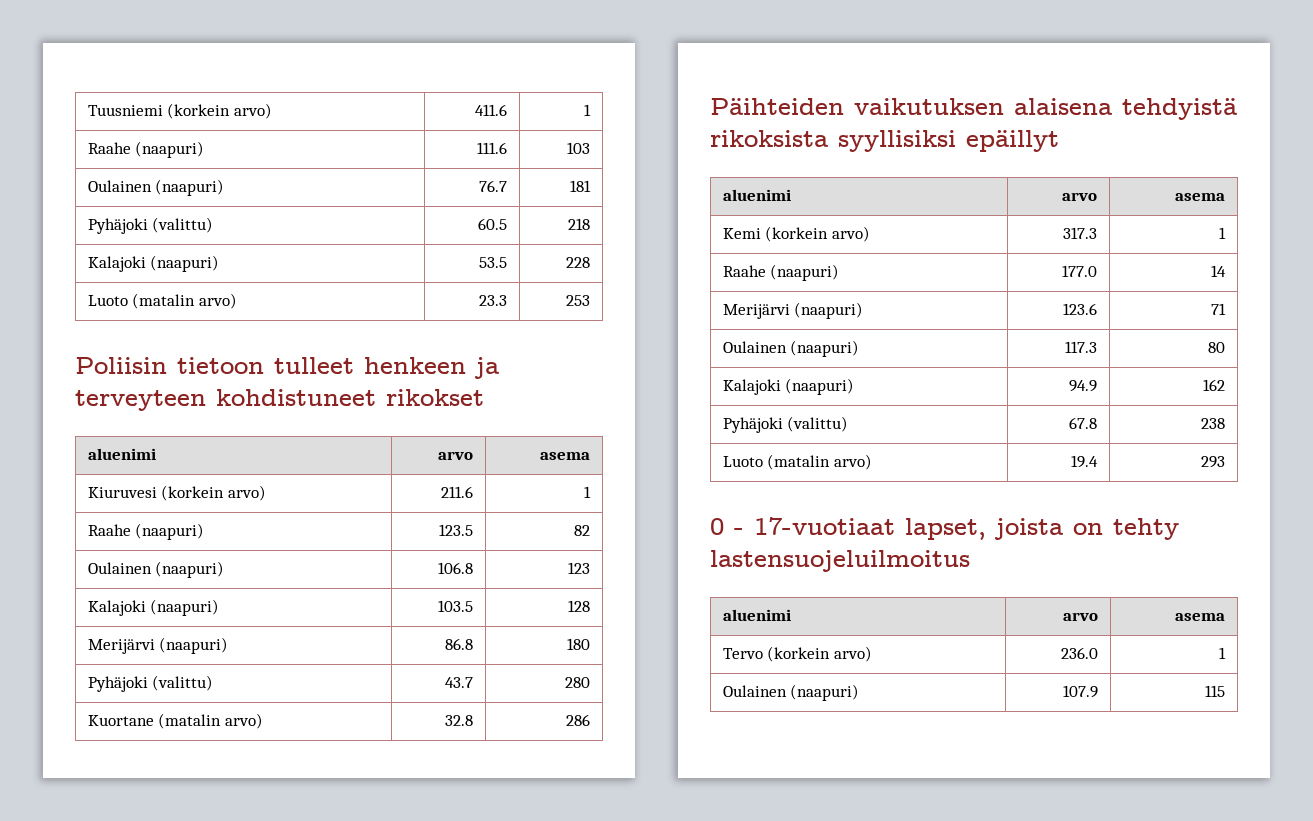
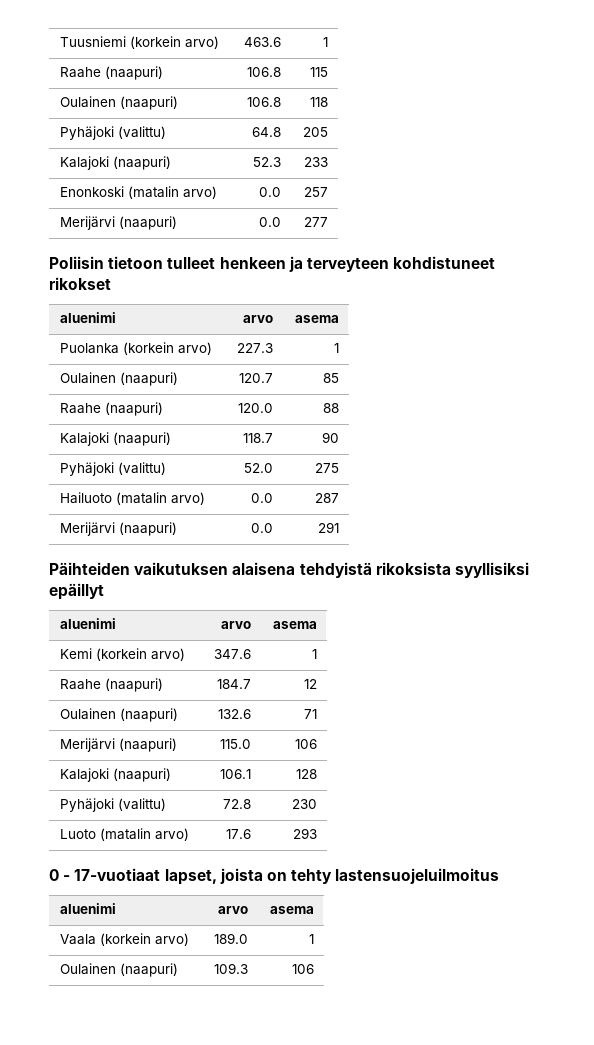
[475,104,508,116] [584,104,592,116] [87,141,205,158] [477,142,508,154] [567,142,591,154] [87,179,225,196] [479,180,508,192] [570,180,592,192] [87,217,214,234] [478,218,508,230] [568,218,591,230] [87,255,220,272] [479,257,508,268] [566,257,591,268] [87,293,237,309] [479,295,508,306] [566,295,591,306] 411.6 | 1 // Raahe (naapuri) | 111.6 | 103 // Oulainen (naapuri) | 76.7 | 181 // Pyhäjoki (valittu) | 60.5 | 218 // Kalajoki (naapuri) | 53.5 | 228 // Luoto (matalin arvo) | 23.3 | 253 -> [243,37,281,47] [322,37,328,47] [59,66,163,80] [246,67,281,77] [309,67,328,77] [59,96,178,110] [246,97,281,107] [309,97,328,107] [59,126,166,140] [251,127,281,137] [302,127,328,137] [59,156,171,170] [252,157,281,167] [303,157,328,167] [59,186,217,199] [258,187,281,197] [303,187,328,197] [59,216,177,230] [258,217,281,227] [303,217,328,227] 463.6 | 1 // Raahe (naapuri) | 106.8 | 115 // Oulainen (naapuri) | 106.8 | 118 // Pyhäjoki (valittu) | 64.8 | 205 // Kalajoki (naapuri) | 52.3 | 233 // Enonkoski (matalin arvo) | 0.0 | 257 // Merijärvi (naapuri) | 0.0 | 277
[87,485,266,501] [441,486,474,498] [584,486,592,498] [87,523,205,540] [439,524,474,536] [574,525,591,536] [87,561,225,578] [438,562,474,574] [568,562,591,574] [87,599,220,616] [438,600,474,612] [568,600,591,612] [87,637,229,654] [445,638,474,650] [567,638,591,650] [87,675,214,692] [445,677,474,688] [565,677,591,688] [87,713,263,729] [445,715,474,726] [566,714,591,726] Kiuruvesi (korkein arvo) | 211.6 | 1 // Raahe (naapuri) | 123.5 | 82 // Oulainen (naapuri) | 106.8 | 123 // Kalajoki (naapuri) | 103.5 | 128 // Merijärvi (naapuri) | 86.8 | 180 // Pyhäjoki (valittu) | 43.7 | 280 // Kuortane (matalin arvo) | 32.8 | 286 -> [59,342,212,355] [236,343,273,353] [333,343,339,353] [59,372,178,386] [238,373,273,383] [322,373,339,383] [59,402,163,416] [237,403,273,413] [322,403,339,413] [59,432,171,446] [242,433,273,443] [321,432,339,443] [59,462,166,476] [243,463,273,473] [314,463,339,473] [59,492,205,505] [250,493,273,503] [314,493,339,503] [59,522,177,536] [250,523,273,533] [317,522,339,533] Puolanka (korkein arvo) | 227.3 | 1 // Oulainen (naapuri) | 120.7 | 85 // Raahe (naapuri) | 120.0 | 88 // Kalajoki (naapuri) | 118.7 | 90 // Pyhäjoki (valittu) | 52.0 | 275 // Hailuoto (matalin arvo) | 0.0 | 287 // Merijärvi (naapuri) | 0.0 | 291
[1063,227,1098,239] [1219,227,1227,239] [722,264,840,281] [1062,265,1098,277] [1211,265,1227,277] [722,302,864,319] [1063,303,1098,315] [1211,303,1227,315] [722,340,860,357] [1065,341,1098,353] [1208,342,1226,353] [722,378,855,395] [1069,380,1098,392] [1203,379,1226,391] [722,416,849,433] [1069,417,1098,429] [1201,418,1226,429] [722,454,872,470] [1071,455,1099,468] 317.3 | 1 // Raahe (naapuri) | 177.0 | 14 // Merijärvi (naapuri) | 123.6 | 71 // Oulainen (naapuri) | 117.3 | 80 // Kalajoki (naapuri) | 94.9 | 162 // Pyhäjoki (valittu) | 67.8 | 238 // Luoto (matalin arvo) | 19.4 -> [213,649,251,659] [311,649,317,659] [59,678,163,692] [216,679,251,689] [303,679,317,689] [59,708,178,722] [217,709,251,719] [303,709,317,719] [59,738,177,752] [219,739,251,749] [294,739,317,749] [59,768,171,782] [219,769,251,779] [295,769,317,779] [59,798,166,812] [222,799,251,809] [291,799,317,809] [59,828,189,841] [225,829,251,839] 347.6 | 1 // Raahe (naapuri) | 184.7 | 12 // Oulainen (naapuri) | 132.6 | 71 // Merijärvi (naapuri) | 115.0 | 106 // Kalajoki (naapuri) | 106.1 | 128 // Pyhäjoki (valittu) | 72.8 | 230 // Luoto (matalin arvo) | 17.6
[722,646,872,662] [1061,647,1099,659] [1219,647,1227,659] [722,684,860,701] [1063,685,1099,698] [1205,685,1226,697] Tervo (korkein arvo) | 236.0 | 1 // Oulainen (naapuri) | 107.9 | 115 -> [59,933,189,946] [213,933,248,944] [308,934,314,944] [59,963,178,977] [213,963,248,974] [291,964,314,974] Vaala (korkein arvo) | 189.0 | 1 // Oulainen (naapuri) | 109.3 | 106

